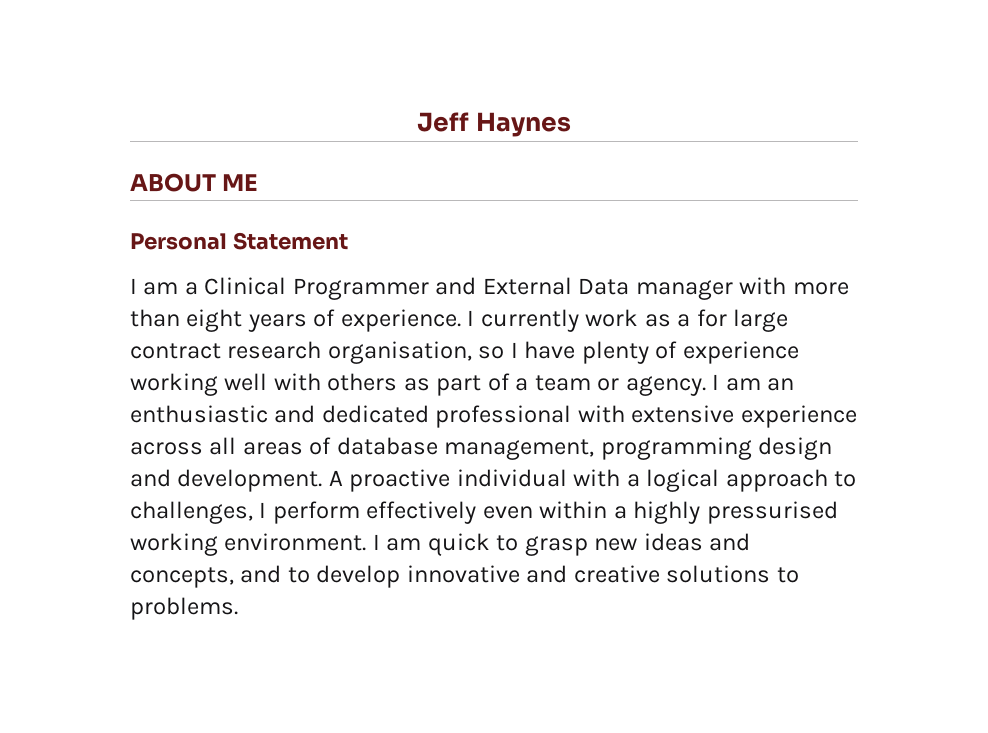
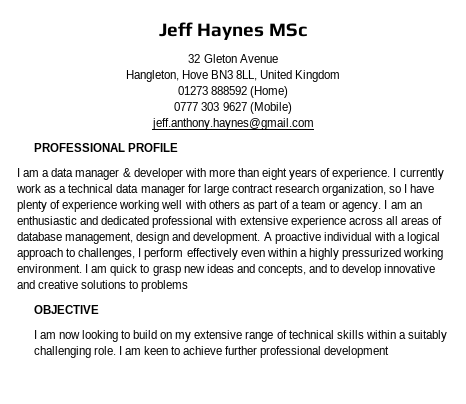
[130,173,259,192] [130,232,348,250] [130,277,733,300] // ABOUT ME // Personal Statement // I am a Clinical Programmer and External Data manager -> [269,23,308,37] [188,54,278,63] [125,70,341,82] [177,86,289,98] [174,102,292,114] [151,118,314,130] [33,143,178,152] [17,168,183,180] MSc // 32 Gleton Avenue // Hangleton, Hove BN3 8LL, United Kingdom // 01273 888592 (Home) // 0777 303 9627 (Mobile) // jeff.anthony.haynes@gmail.com // PROFESSIONAL PROFILE // I am a data manager & developer
(691, 320) none -> [68,184,185,196] technical data manager
[327,341,472,364] organisation, -> [322,184,387,196] organization,
[600,437,752,460] programming -> (134, 238) none
[706,501,838,524] pressurised -> [342,248,402,260] pressurized
[130,597,238,620] problems. -> [141,280,189,292] [33,305,99,314] [33,330,448,342] [33,346,390,358] problems // OBJECTIVE // I am now looking to build on my extensive range of technical skills within a suitably challenging role. I am keen to achieve further professional development

